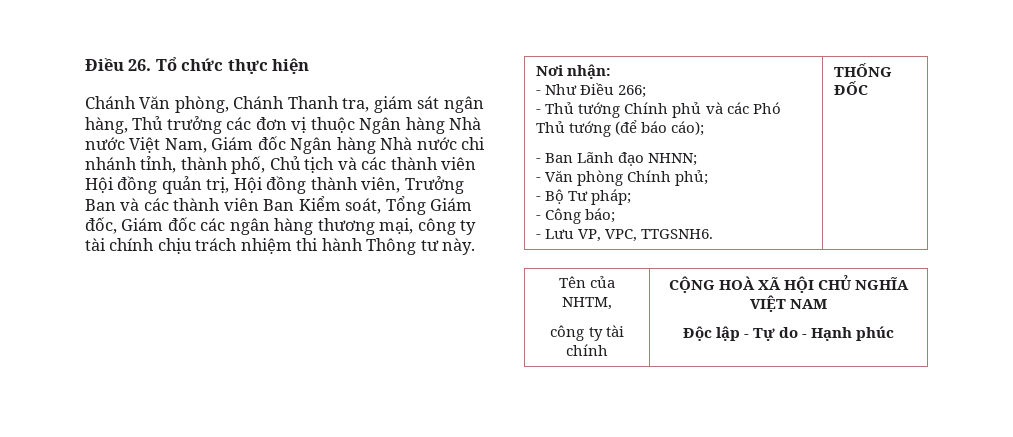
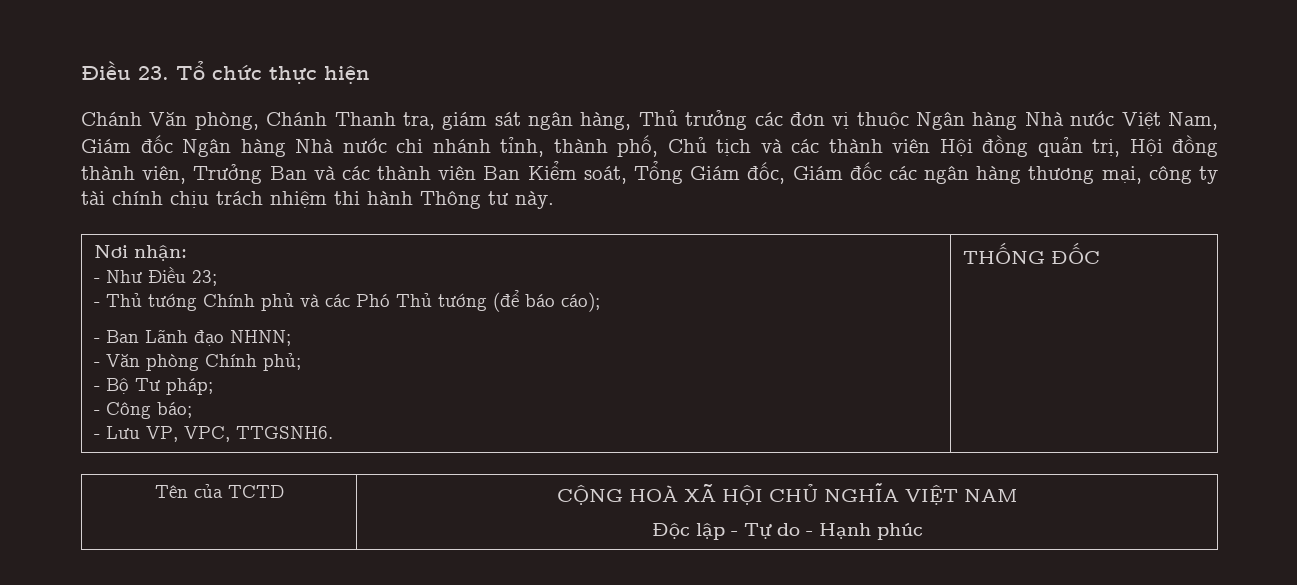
[85,58,152,71] Điều 26. -> [81,61,169,80] Điều 23.
[618,85,647,98] 266; -> [192,270,218,286] 23;
[562,297,612,310] [550,325,624,341] [566,344,608,356] NHTM, // công ty tài chính -> [227,485,284,498] TCTD

